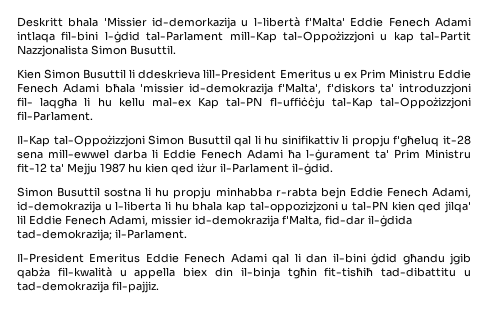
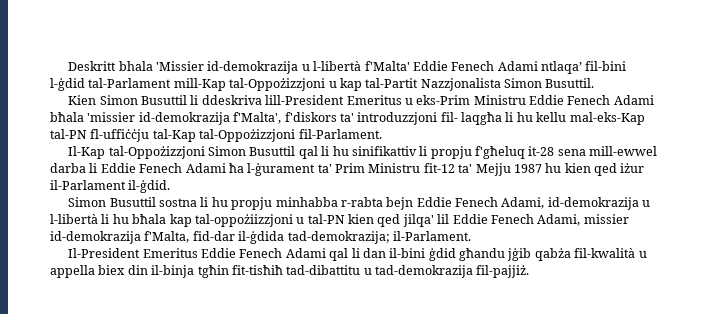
[152,17,237,29] id-demorkazija -> [207,61,299,74] id-demokrazija
[17,31,55,43] intlaqa -> [541,61,583,74] ntlaqa’
[138,69,201,79] ddeskrieva -> [201,95,262,105] ddeskriva
[343,69,386,79] ex Prim -> [416,95,471,105] eks-Prim
[152,97,220,109] mal-ex Kap -> [569,112,645,125] mal-eks-Kap
[115,201,338,213] l-liberta li hu bhala kap tal-oppozizjzoni -> [50,214,293,227] l-libertà li hu bħala kap tal-oppożiizzjoni
[448,253,471,265] jgib -> [507,248,532,261] jġib
[112,281,159,293] fil-pajjiz. -> [476,265,530,278] fil-pajjiż.

